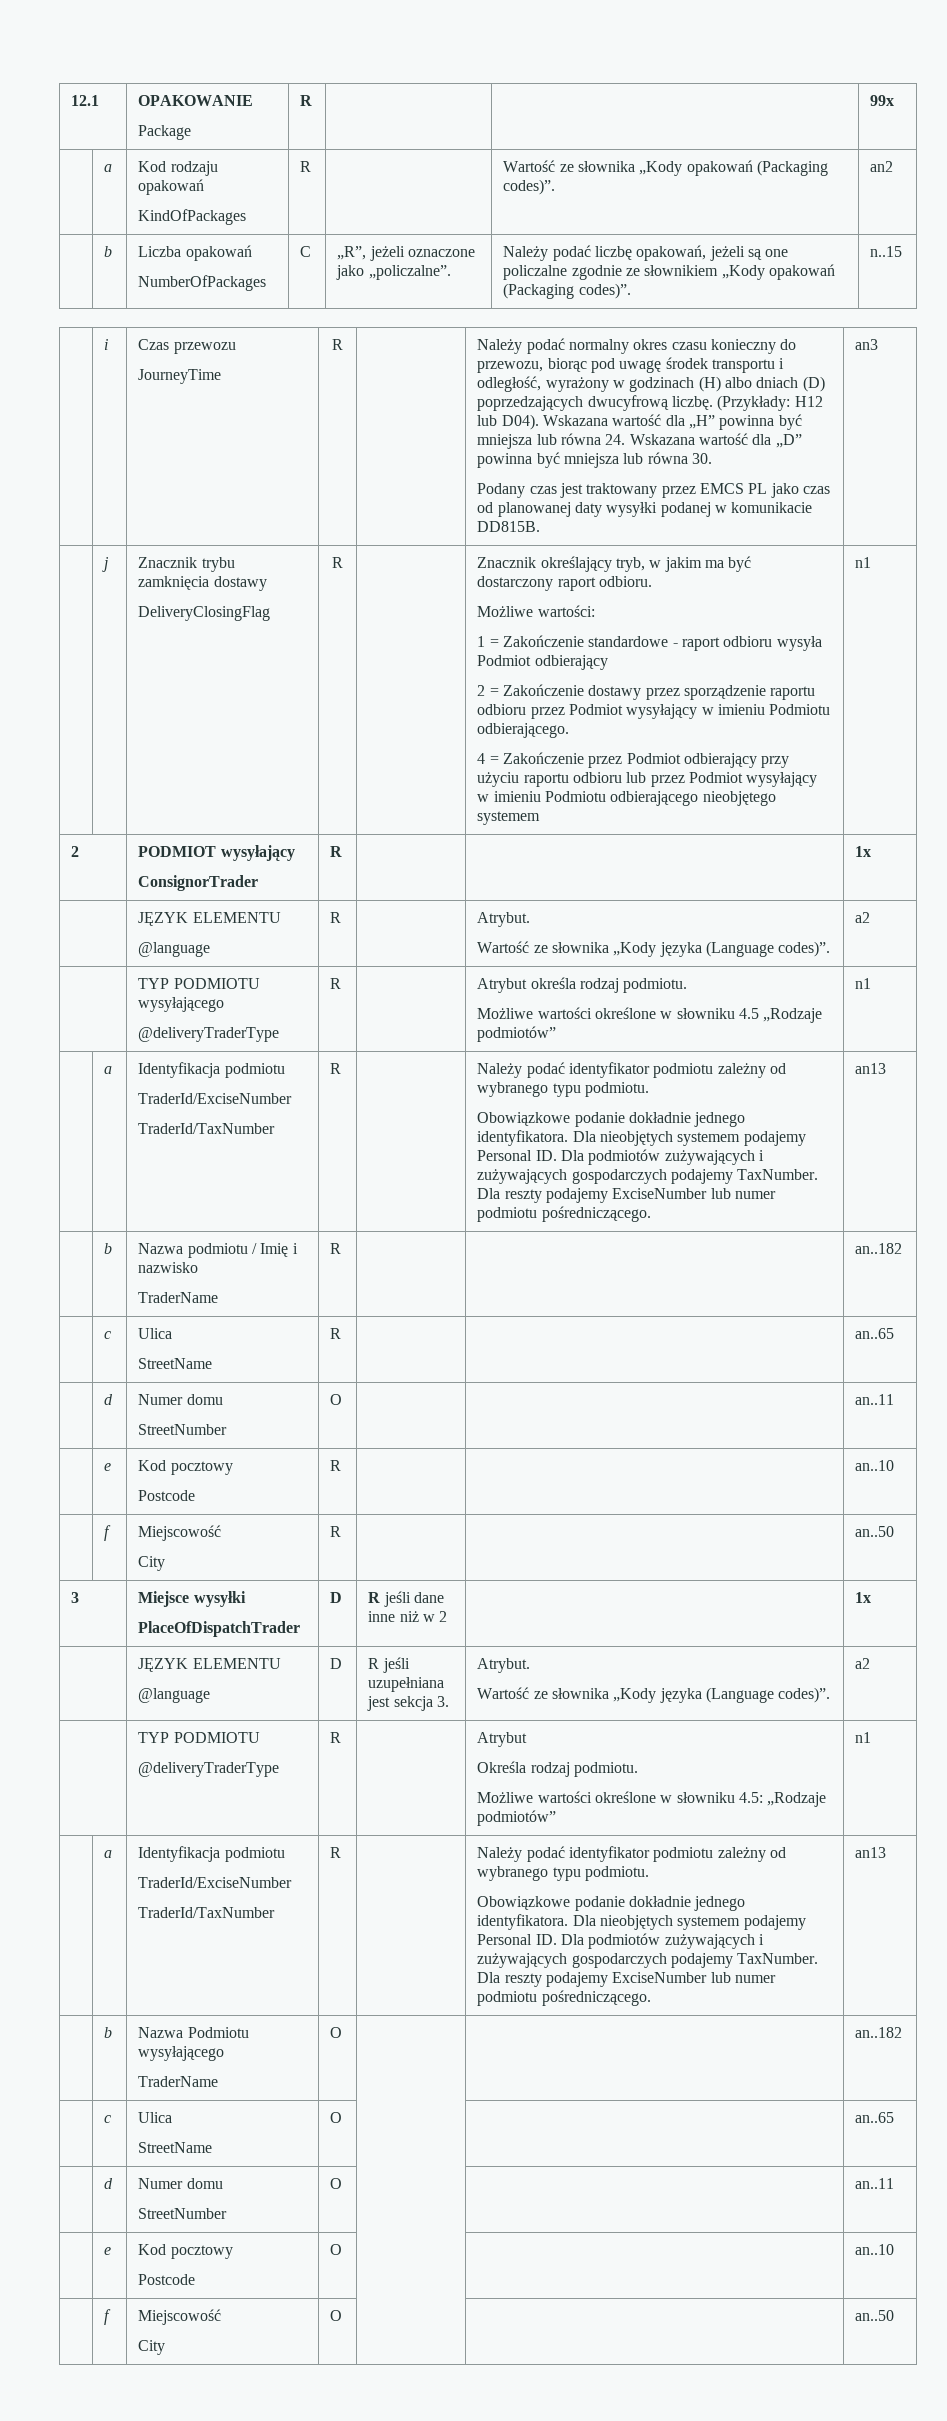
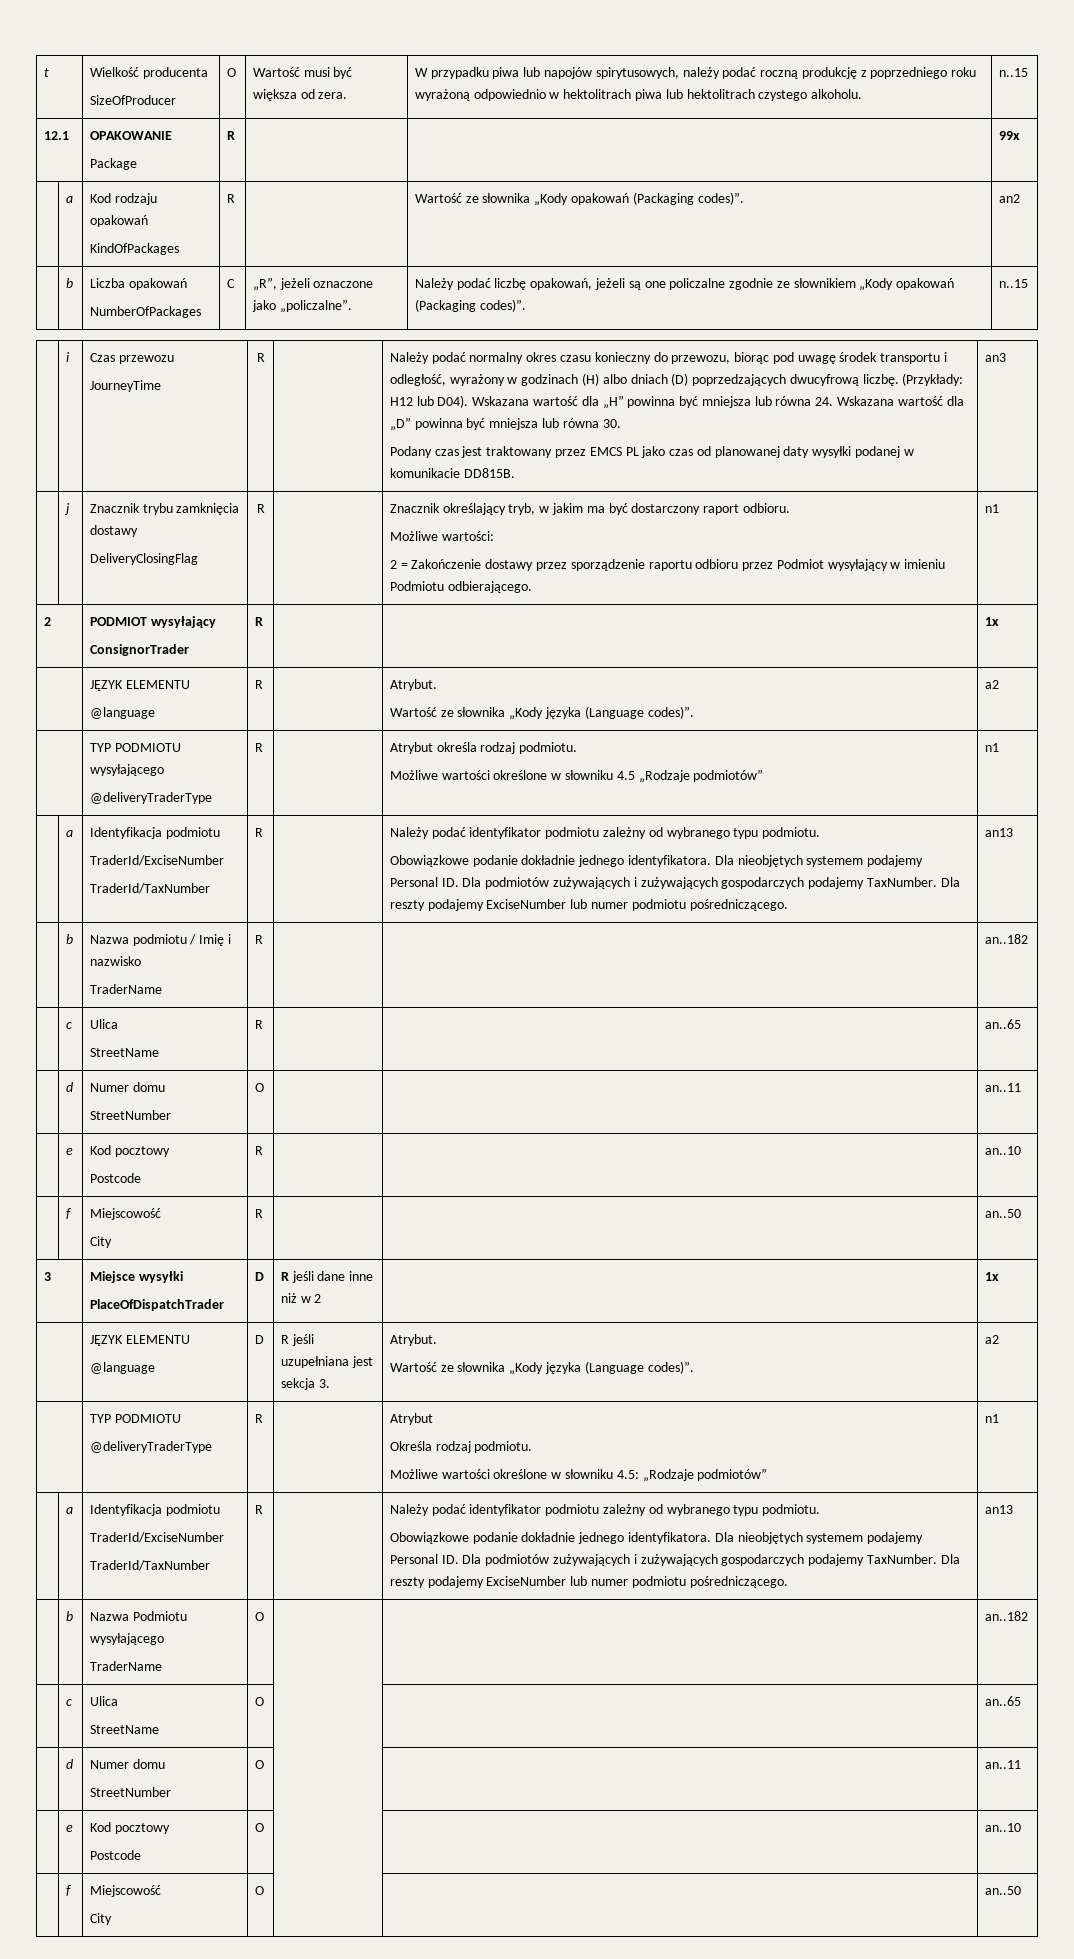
(71, 100) none -> [43,68,49,77] [89,67,208,79] [89,95,176,105] [226,68,236,77] [252,67,353,79] [252,89,348,101] [414,67,977,79] [414,89,863,101] [998,68,1028,77] t | Wielkość producenta // SizeOfProducer | O | Wartość musi być większa od zera. | W przypadku piwa lub napojów spirytusowych, należy podać roczną produkcję z poprzedniego roku wyrażoną odpowiednio w hektolitrach piwa lub hektolitrach czystego alkoholu. | n..15 //
[477,635,822,651] [477,655,608,670] // 1 = Zakończenie standardowe - raport odbioru wysyła Podmiot odbierający -> (494, 536) none
[477,752,790,768] [477,772,818,787] [477,791,776,806] [477,811,541,825] // 4 = Zakończenie przez Podmiot odbierający przy użyciu raportu odbioru lub przez Podmiot wysyłający w imieniu Podmiotu odbierającego nieobjętego systemem -> (532, 587) none

